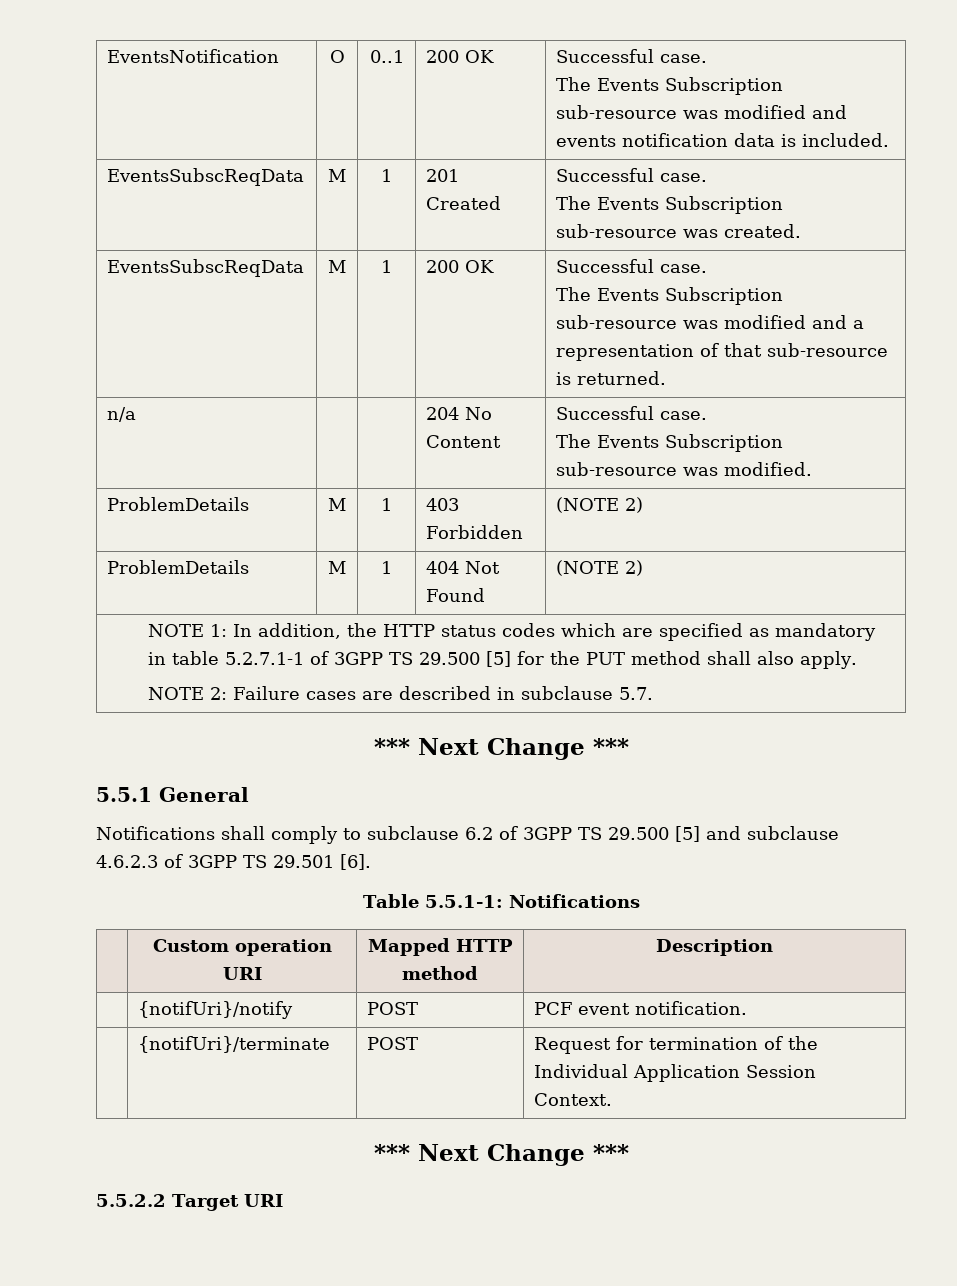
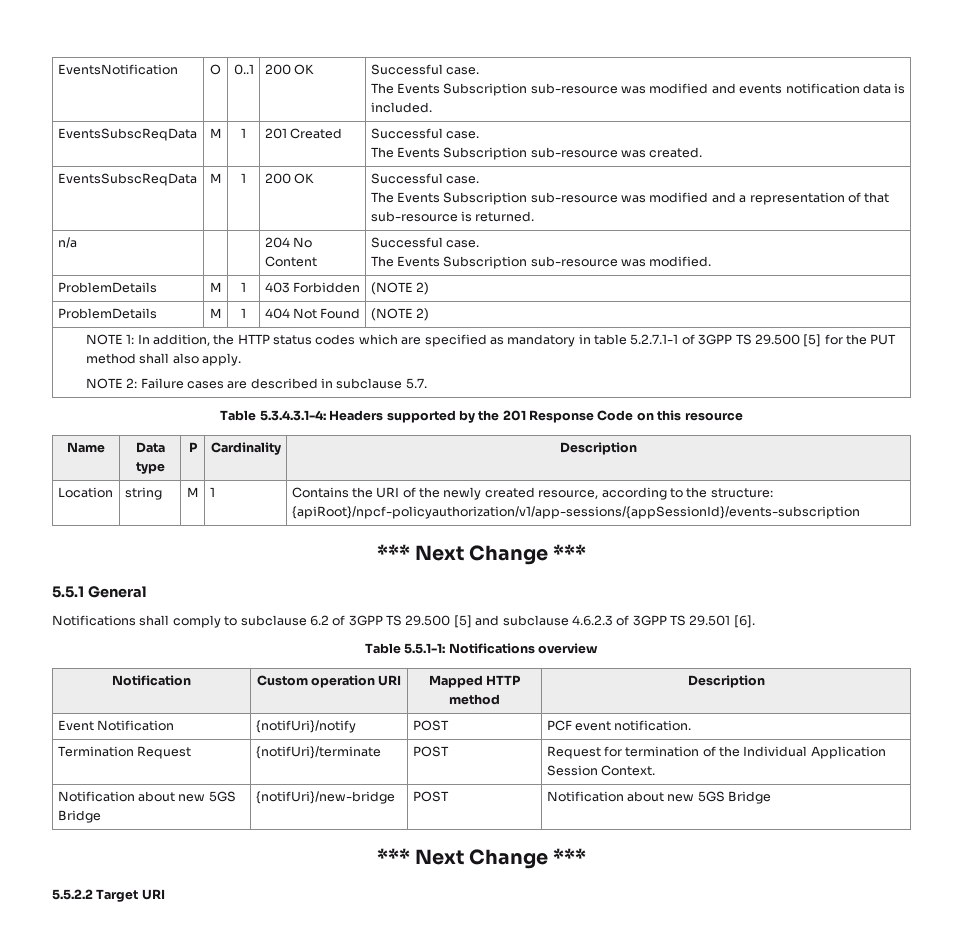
(654, 693) none -> [220,410,743,423] [67,442,105,453] [135,442,165,453] [135,462,165,474] [188,442,198,452] [210,442,281,455] [560,442,637,455] [57,487,113,498] [124,487,162,500] [186,487,199,497] [209,487,215,497] [291,487,773,500] [291,506,860,519] // Table 5.3.4.3.1-4: Headers supported by the 201 Response Code on this resource // Name | Data type | P | Cardinality | Description // Location | string | M | 1 | Contains the URI of the newly created resource, according to the structure: {apiRoot}/npcf-policyauthorization/v1/app-sessions/{appSessionId}/events-subscription
(640, 901) // -> [538,643,599,654] [112,675,191,686] overview // Notification
(773, 947) none -> [57,720,174,731] Event Notification
(748, 1008) none -> [57,746,191,759] Termination Request
(613, 1099) none -> [57,791,236,802] [57,810,101,823] [255,791,395,804] [412,791,449,802] [546,791,772,804] // Notification about new 5GS Bridge | {notifUri}/new-bridge | POST | Notification about new 5GS Bridge

